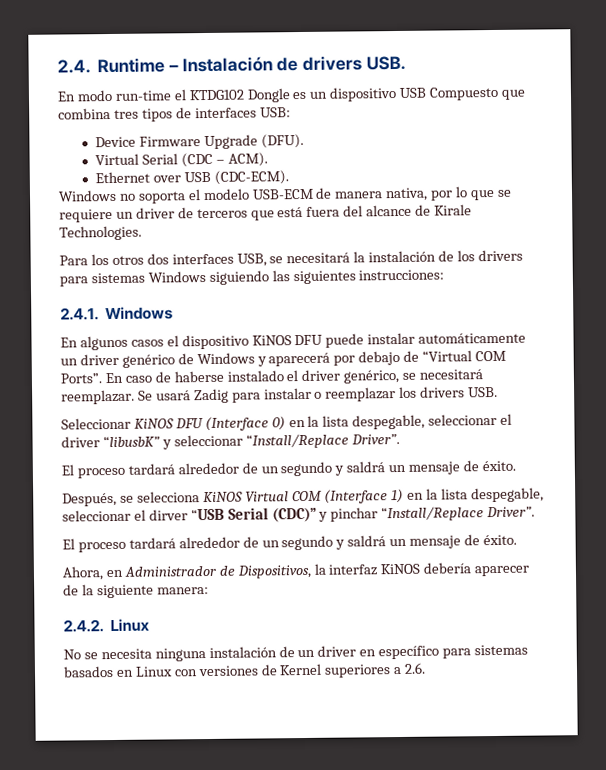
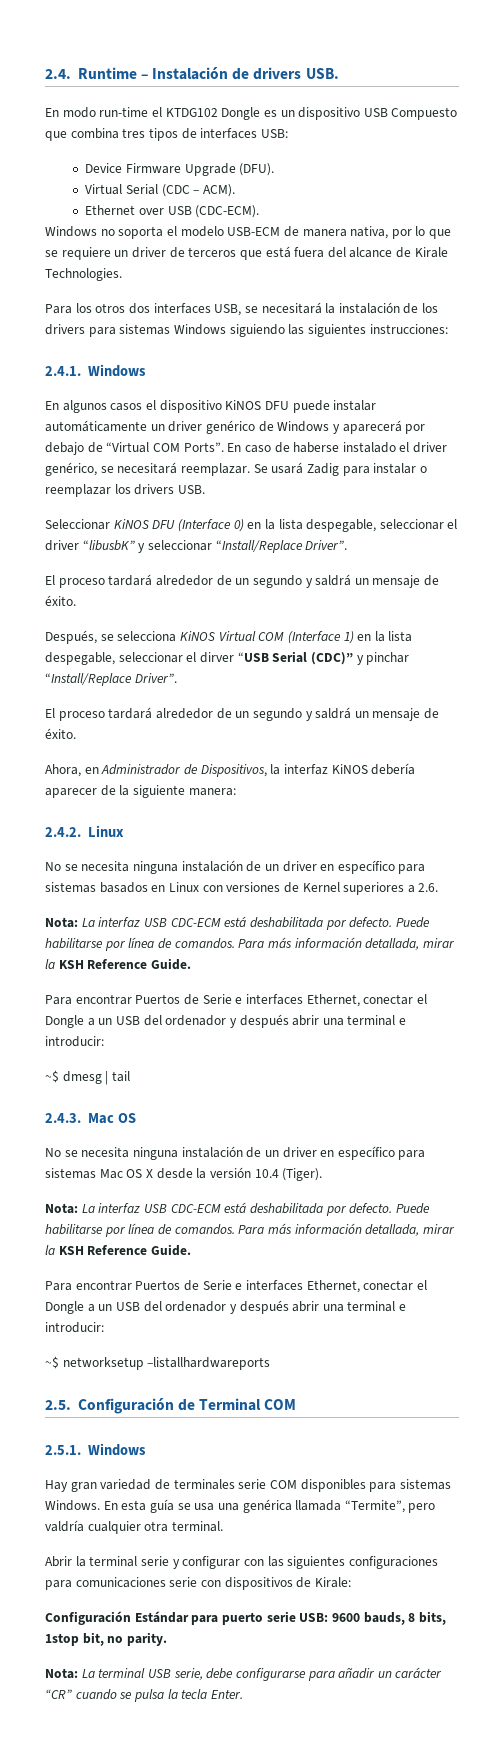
(427, 668) none -> [45,916,430,930] [45,937,455,951] [45,958,191,970] [45,994,427,1007] [45,1014,407,1028] [45,1036,104,1047] [45,1070,130,1085] [45,1113,136,1124] [45,1146,426,1160] [45,1167,323,1181] [45,1202,430,1216] [45,1223,455,1237] [45,1244,191,1256] [45,1280,427,1293] [45,1300,407,1314] [45,1322,104,1333] [45,1356,271,1370] [45,1398,297,1414] [45,1443,146,1456] [45,1479,451,1492] [45,1499,436,1513] [45,1520,223,1534] [45,1556,438,1569] [45,1577,351,1590] [45,1611,446,1625] [45,1632,167,1646] [45,1667,443,1681] [45,1689,243,1702] // Nota: La interfaz USB CDC-ECM está deshabilitada por defecto. Puede habilitarse por línea de comandos. Para más información detallada, mirar la KSH Reference Guide. // Para encontrar Puertos de Serie e interfaces Ethernet, conectar el Dongle a un USB del ordenador y después abrir una terminal e introducir: // ~$ dmesg | tail // 2.4.3. Mac OS // No se necesita ninguna instalación de un driver en específico para sistemas Mac OS X desde la versión 10.4 (Tiger). // Nota: La interfaz USB CDC-ECM está deshabilitada por defecto. Puede habilitarse por línea de comandos. Para más información detallada, mirar la KSH Reference Guide. // Para encontrar Puertos de Serie e interfaces Ethernet, conectar el Dongle a un USB del ordenador y después abrir una terminal e introducir: // ~$ networksetup –listallhardwareports // 2.5. Configuración de Terminal COM // 2.5.1. Windows // Hay gran variedad de terminales serie COM disponibles para sistemas Windows. En esta guía se usa una genérica llamada “Termite”, pero valdría cualquier otra terminal. // Abrir la terminal serie y configurar con las siguientes configuraciones para comunicaciones serie con dispositivos de Kirale: // Configuración Estándar para puerto serie USB: 9600 bauds, 8 bits, 1stop bit, no parity. // Nota: La terminal USB serie, debe configurarse para añadir un carácter “CR” cuando se pulsa la tecla Enter.

